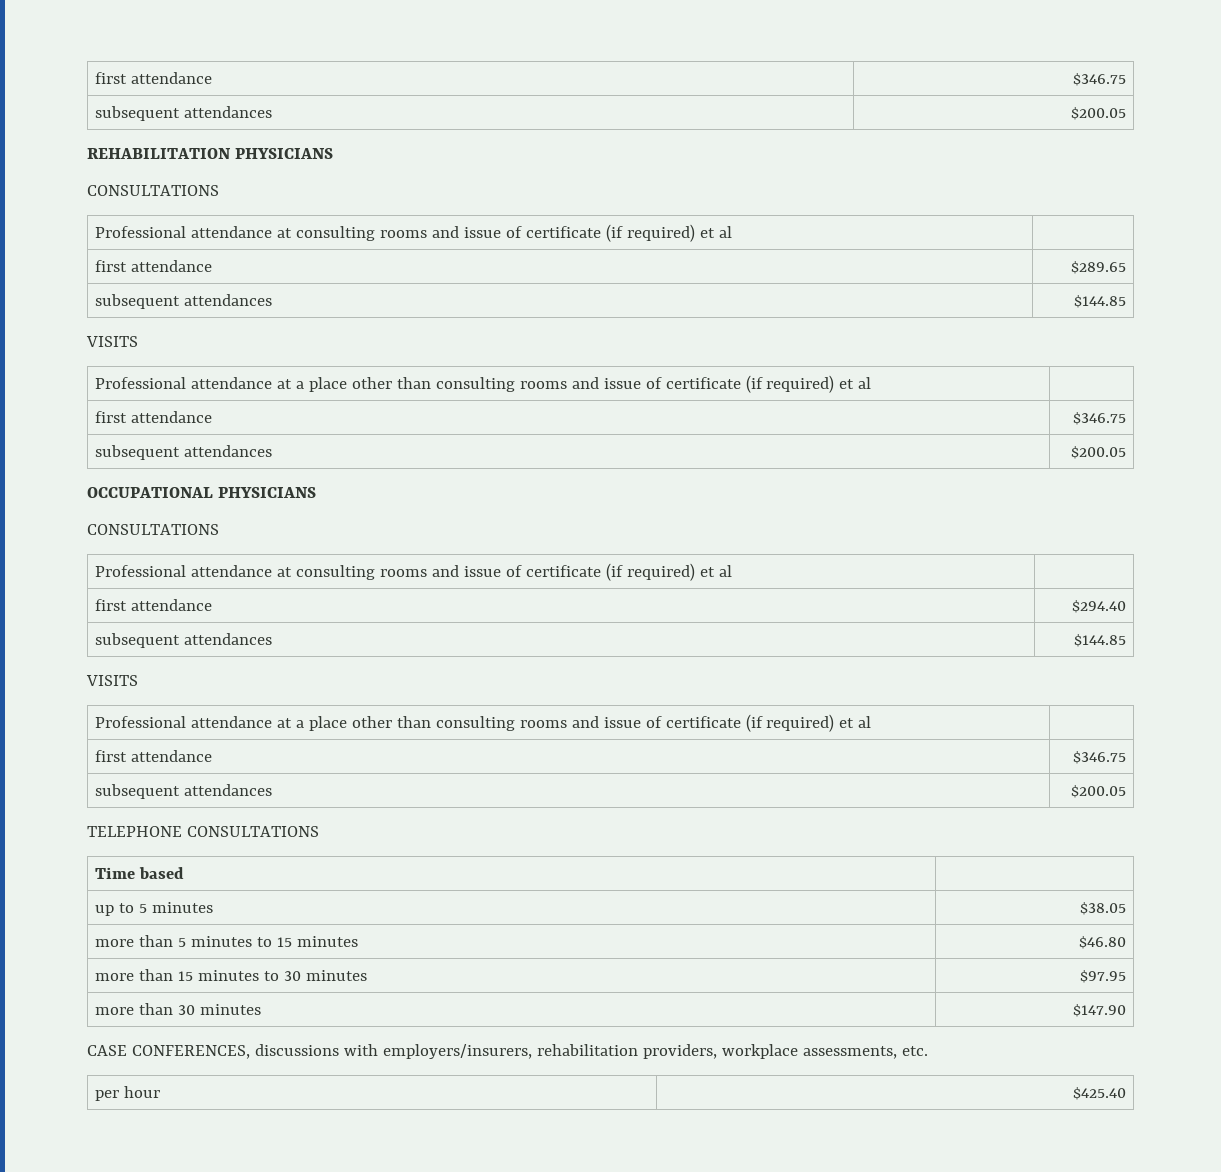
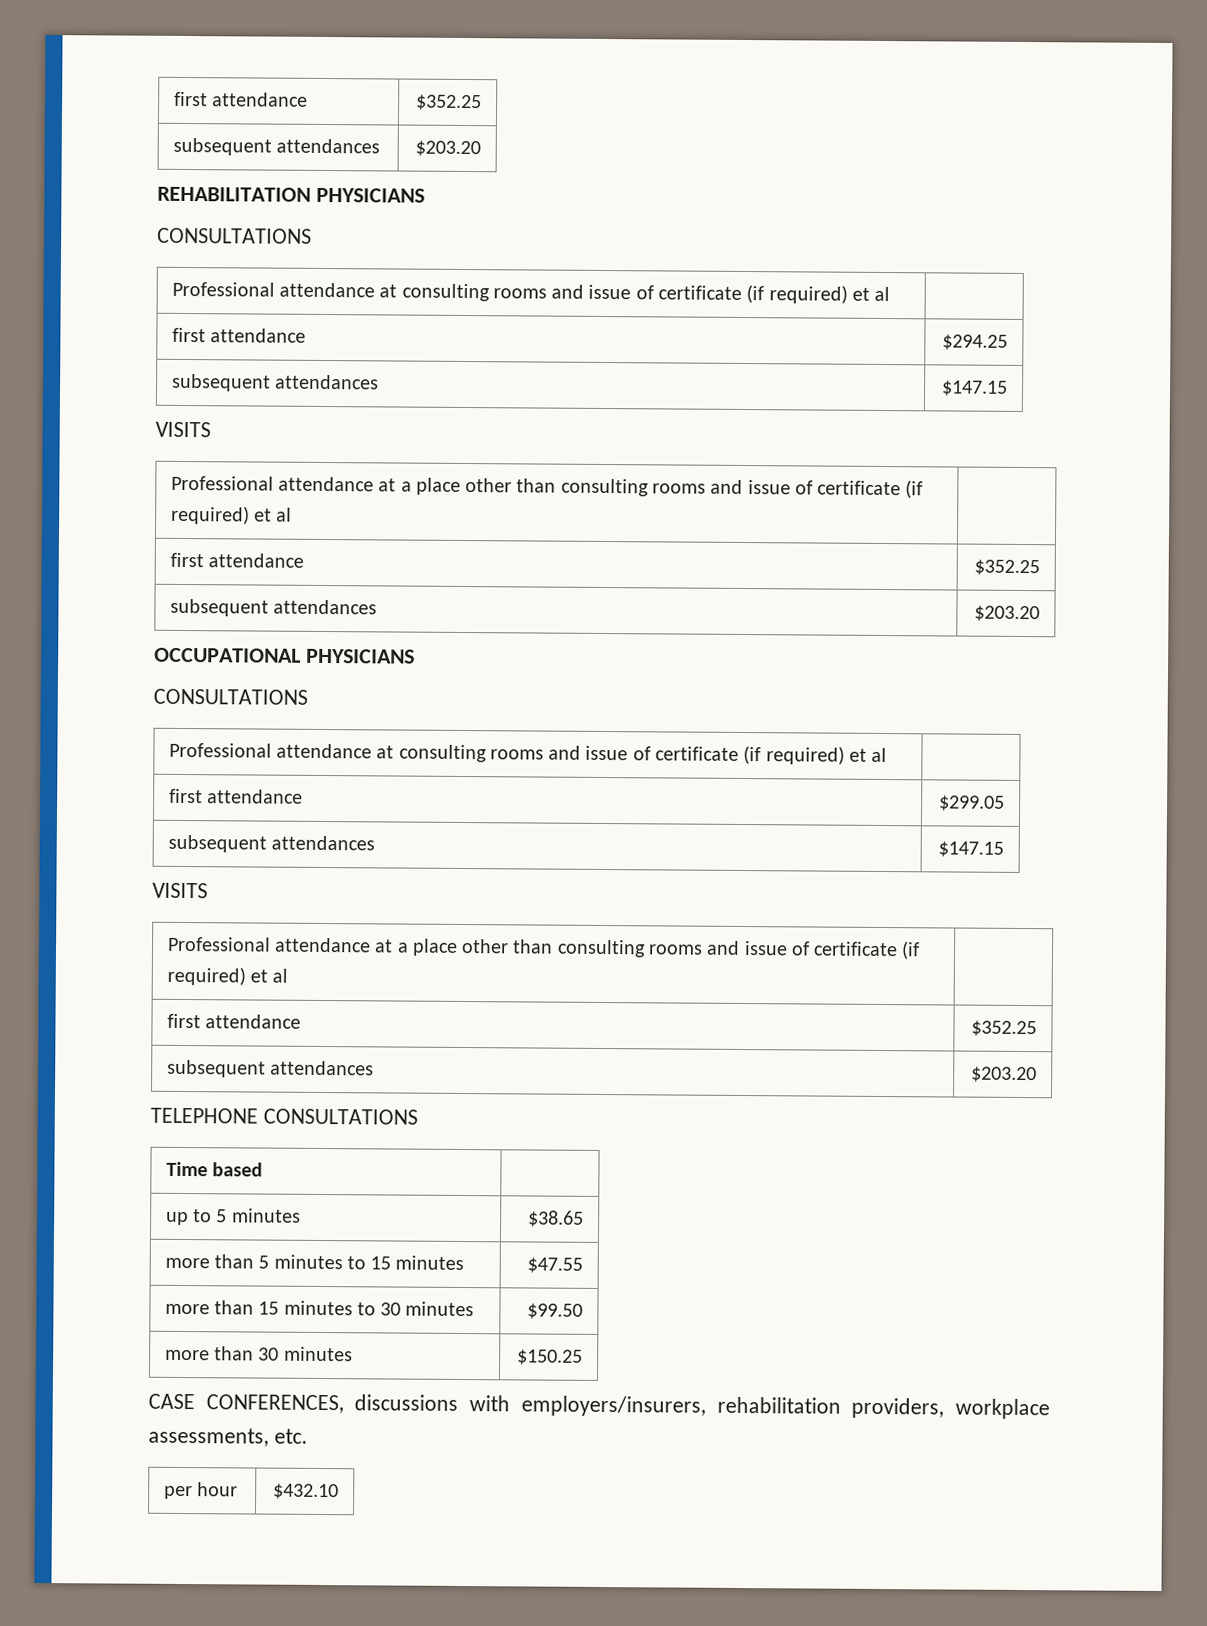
[94,72,212,84] [1073,73,1127,86] [94,106,272,121] [1071,107,1127,120] first attendance | $346.75 // subsequent attendances | $200.05 -> [173,91,309,107] [416,94,483,111] [172,137,381,156] [415,140,482,157] first attendance | $352.25 // subsequent attendances | $203.20
[1071,261,1127,274] [94,294,272,309] [1074,295,1127,308] $289.65 // subsequent attendances | $144.85 -> [942,334,1009,350] [171,373,380,392] [941,380,1009,396] $294.25 // subsequent attendances | $147.15
[1073,412,1127,425] [94,445,272,460] [1071,446,1127,459] $346.75 // subsequent attendances | $200.05 -> [974,559,1041,576] [169,598,378,617] [974,605,1041,622] $352.25 // subsequent attendances | $203.20
[1072,600,1127,613] [94,633,272,648] [1074,634,1127,647] $294.40 // subsequent attendances | $144.85 -> [939,795,1006,811] [167,834,376,853] [938,841,1005,857] $299.05 // subsequent attendances | $147.15
[1073,751,1127,764] [94,784,272,799] [1071,785,1127,798] $346.75 // subsequent attendances | $200.05 -> [971,1020,1038,1037] [166,1059,375,1078] [971,1066,1038,1083] $352.25 // subsequent attendances | $203.20
[1080,902,1127,915] $38.05 -> [528,1210,585,1227] $38.65
[1079,936,1127,949] $46.80 -> [527,1257,584,1273] $47.55
[1080,970,1127,983] $97.95 -> [527,1303,584,1319] $99.50
[1073,1004,1127,1017] $147.90 -> [517,1349,584,1365] $150.25
[1073,1087,1127,1100] $425.40 -> [273,1483,340,1500] $432.10

